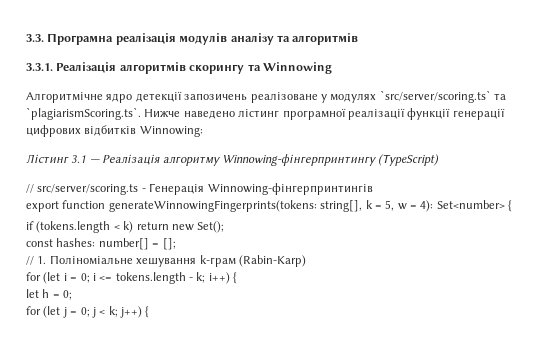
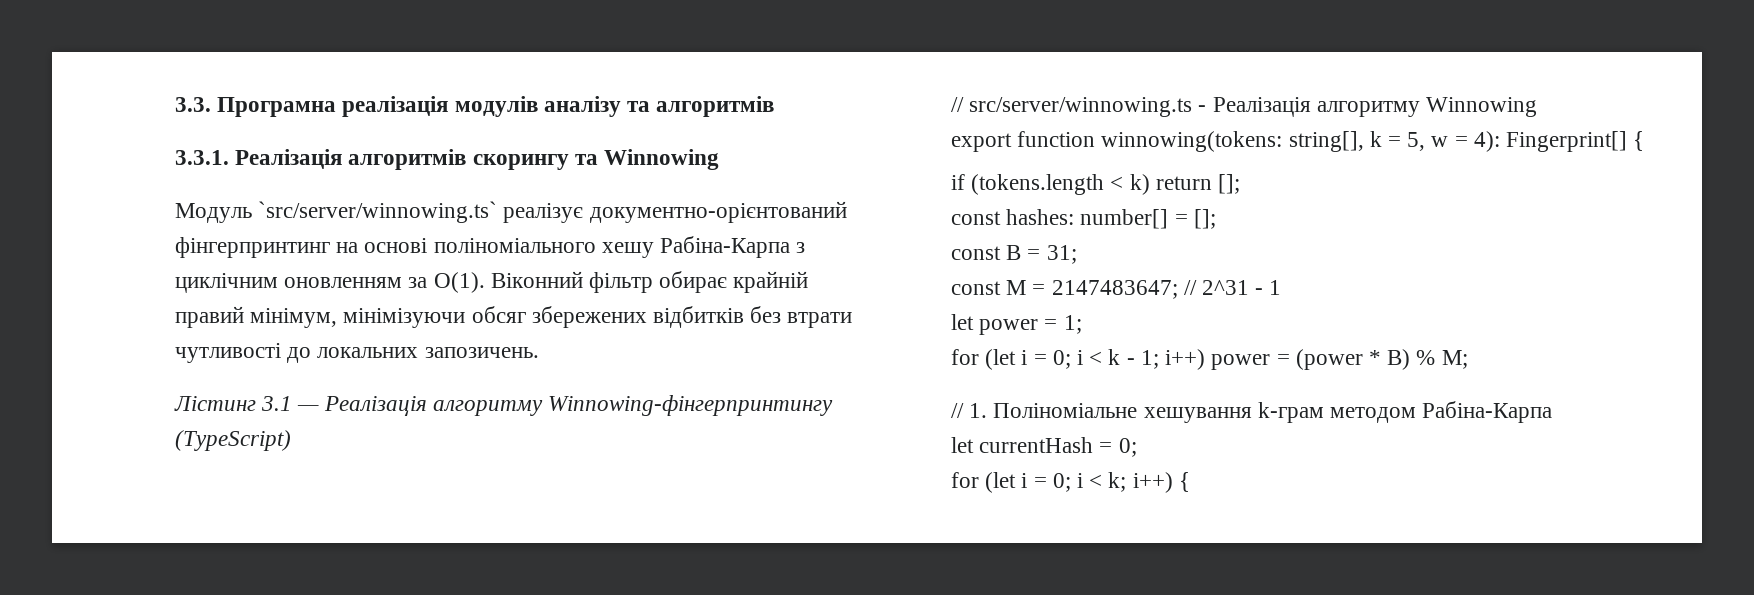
[26,90,506,103] [26,107,505,120] [26,125,203,137] Алгоритмічне ядро детекції запозичень реалізоване у модулях `src/server/scoring.ts` та `plagiarismScoring.ts`. Нижче наведено лістинг програмної реалізації функції генерації цифрових відбитків Winnowing: -> [175,201,847,223] [175,236,806,258] [175,271,809,293] [175,306,853,328] [175,343,539,363] Модуль `src/server/winnowing.ts` реалізує документно-орієнтований фінгерпринтинг на основі поліноміального хешу Рабіна-Карпа з циклічним оновленням за O(1). Віконний фільтр обирає крайній правий мінімум, мінімізуючи обсяг збережених відбитків без втрати чутливості до локальних запозичень.
[37,183,373,195] src/server/scoring.ts - Генерація Winnowing-фінгерпринтингів -> [969,97,1538,117] src/server/winnowing.ts - Реалізація алгоритму Winnowing
[108,200,317,212] generateWinnowingFingerprints(tokens: -> [1101,131,1283,152] winnowing(tokens:
[436,200,505,209] Set<number> -> [1506,131,1628,152] Fingerprint[]
[171,221,225,233] new Set(); -> [1218,174,1241,194] [];
[26,255,306,267] [26,272,238,284] [26,289,50,298] // 1. Поліноміальне хешування k-грам (Rabin-Karp) // for (let i = 0; i <= tokens.length - k; i++) { // let h -> [951,245,1077,264] [951,280,1282,299] [951,314,1082,335] [951,349,1468,370] [951,401,1553,423] [951,437,1094,453] const B = 31; // const M = 2147483647; // 2^31 - 1 // let power = 1; // for (let i = 0; i < k - 1; i++) power = (power * B) % M; // // 1. Поліноміальне хешування k-грам методом Рабіна-Карпа // let currentHash
[62,307,96,318] j = 0; j -> [1021,473,1084,492] i = 0; i
[120,306,142,318] j++) -> [1132,472,1173,493] i++)

